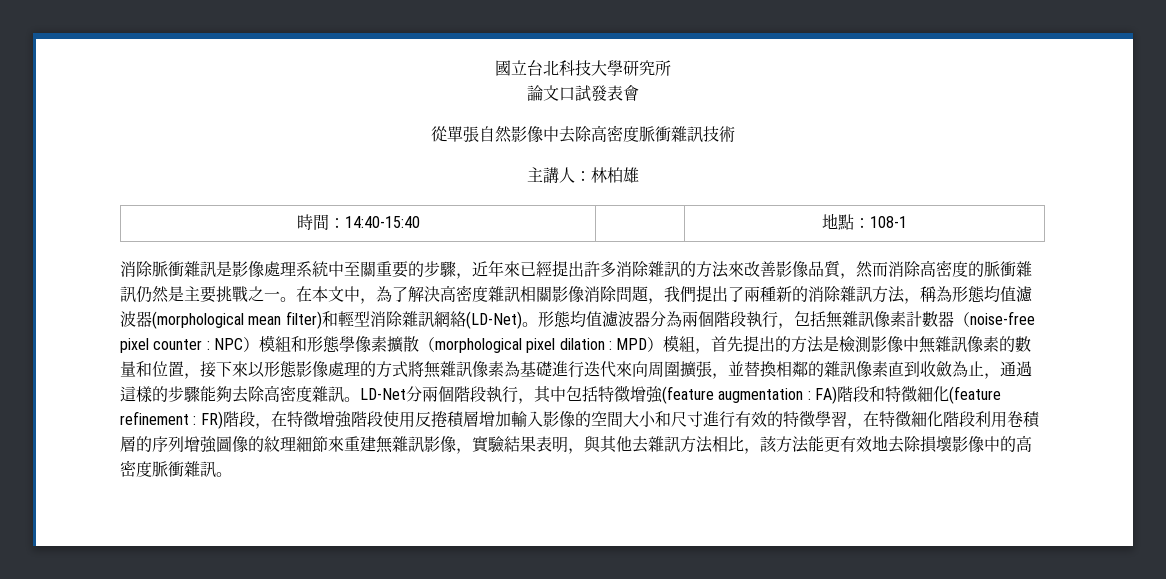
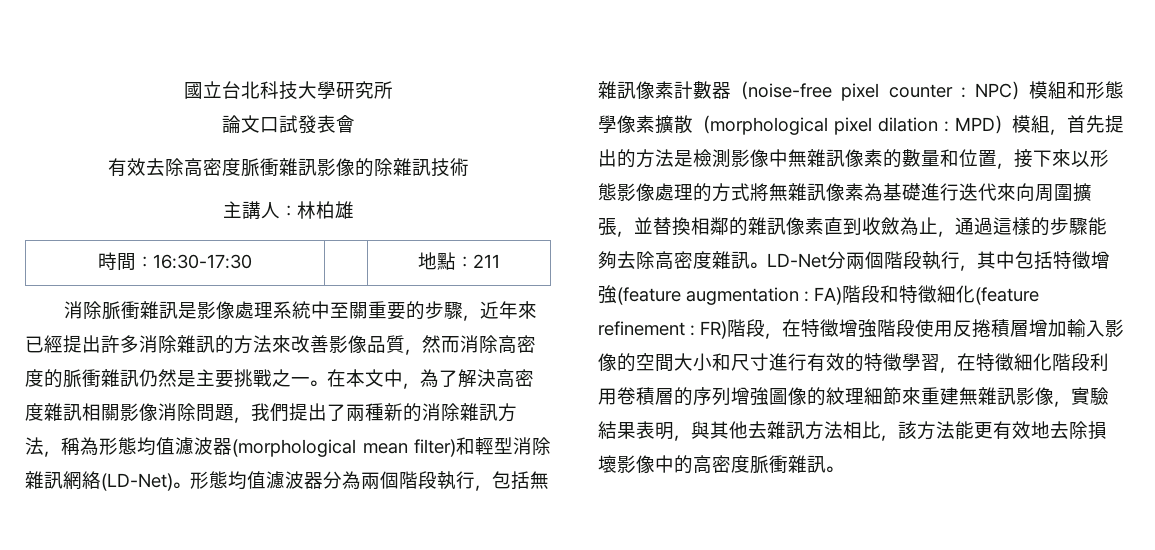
[431,126,559,143] 從單張自然影像中 -> [107,158,146,177] 有效
(703, 134) none -> [316,158,431,177] 影像的除雜訊
[344,216,420,228] 14:40-15:40 -> [153,254,252,269] 16:30-17:30
[870,216,907,228] 108-1 -> [473,254,500,268] 211

